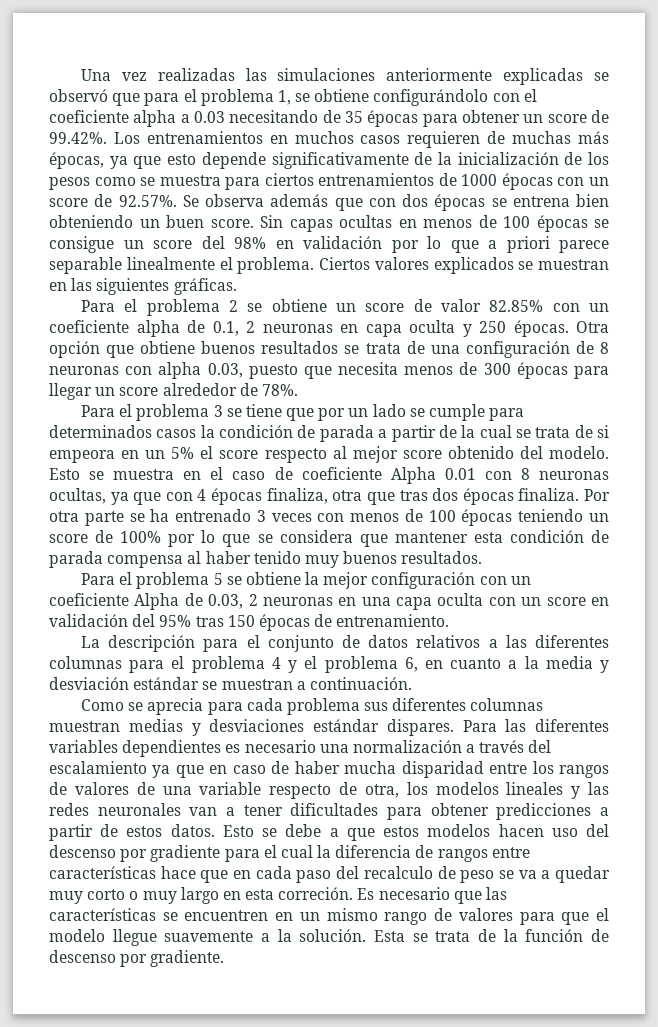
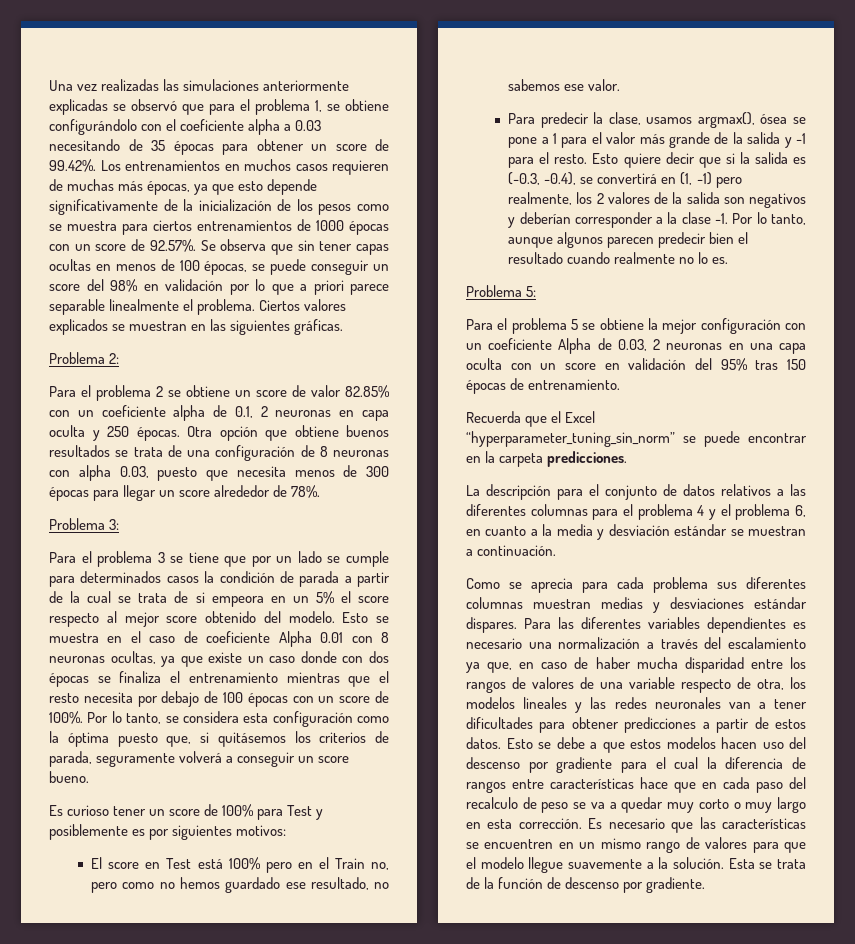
[270,194,609,211] [49,215,283,228] además que con dos épocas se entrena bien obteniendo un buen score. Sin -> [270,240,353,255] que sin tener
[536,215,609,232] [49,236,114,253] épocas se consigue -> [204,259,370,275] épocas, se puede conseguir
(237, 286) none -> [49,352,120,364] // Problema 2:
(298, 390) none -> [49,518,120,530] // Problema 3:
[165,488,611,505] [49,509,609,526] [49,530,609,547] [49,551,483,568] con 4 épocas finaliza, otra que tras dos épocas finaliza. Por otra parte se ha entrenado 3 veces con menos de 100 épocas teniendo un score de 100% por lo que se considera que mantener esta condición de parada compensa al haber tenido muy buenos resultados. -> [208,651,389,663] [49,671,389,687] [49,691,390,707] [49,711,389,727] [49,731,389,747] [49,751,350,767] [49,771,89,783] [49,804,324,820] [49,824,287,840] [91,857,390,873] [91,877,390,893] [508,79,621,91] [508,112,807,128] [508,132,806,148] [508,152,807,168] [508,172,742,188] [508,192,806,208] [508,212,806,228] [508,232,749,248] [508,252,729,264] [466,285,537,297] existe un caso donde con dos épocas se finaliza el entrenamiento mientras que el resto necesita por debajo de 100 épocas con un score de 100%. Por lo tanto, se considera esta configuración como la óptima puesto que, si quitásemos los criterios de parada, seguramente volverá a conseguir un score bueno. // Es curioso tener un score de 100% para Test y posiblemente es por siguientes motivos: // El score en Test está 100% pero en el Train no, pero como no hemos guardado ese resultado, no sabemos ese valor. // Para predecir la clase, usamos argmax(), ósea se pone a 1 para el valor más grande de la salida y -1 para el resto. Esto quiere decir que si la salida es (-0.3, -0.4), se convertirá en (1, -1) pero realmente, los 2 valores de la salida son negativos y deberían corresponder a la clase -1. Por lo tanto, aunque algunos parecen predecir bien el resultado cuando realmente no lo es. // Problema 5:
(450, 620) none -> [466,411,596,427] [466,431,807,447] [466,451,628,467] // Recuerda que el Excel “hyperparameter_tuning_sin_norm” se puede encontrar en la carpeta predicciones.
[175,765,204,778] que -> [487,662,513,673] que,
[278,887,354,900] correción. -> [518,818,582,829] corrección.

